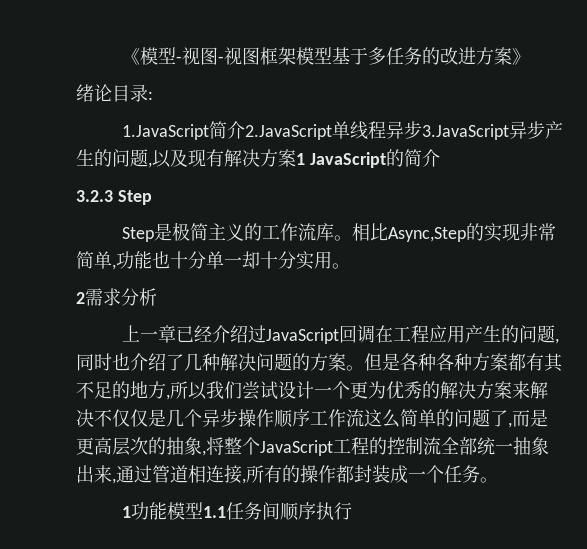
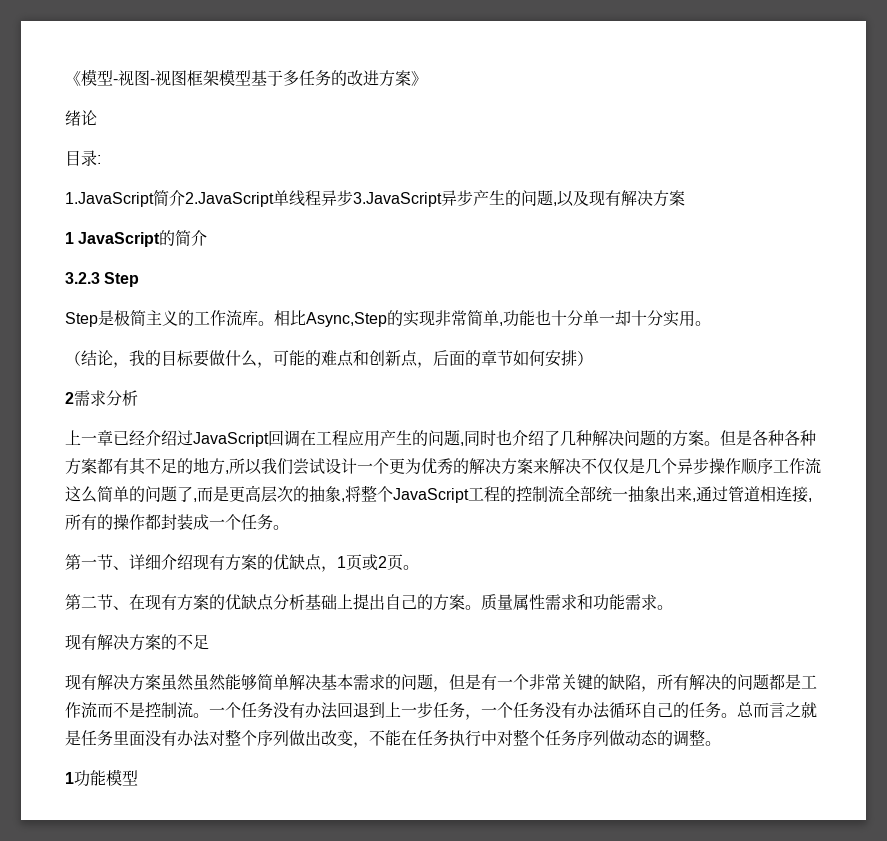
(112, 93) none -> (97, 118) //
(296, 158) none -> (685, 198) //
(350, 266) none -> [65,350,593,368] // （结论，我的目标要做什么，可能的难点和创新点，后面的章节如何安排）
(498, 480) none -> [65,554,419,572] [65,593,673,611] [65,634,209,651] [65,674,817,692] [65,702,817,720] [65,729,721,748] // 第一节、详细介绍现有方案的优缺点，1页或2页。 // 第二节、在现有方案的优缺点分析基础上提出自己的方案。质量属性需求和功能需求。 // 现有解决方案的不足 // 现有解决方案虽然虽然能够简单解决基本需求的问题，但是有一个非常关键的缺陷，所有解决的问题都是工作流而不是控制流。一个任务没有办法回退到上一步任务，一个任务没有办法循环自己的任务。总而言之就是任务里面没有办法对整个序列做出改变，不能在任务执行中对整个任务序列做动态的调整。
[202,502,352,521] 1.1任务间顺序执行 -> (138, 778) none

